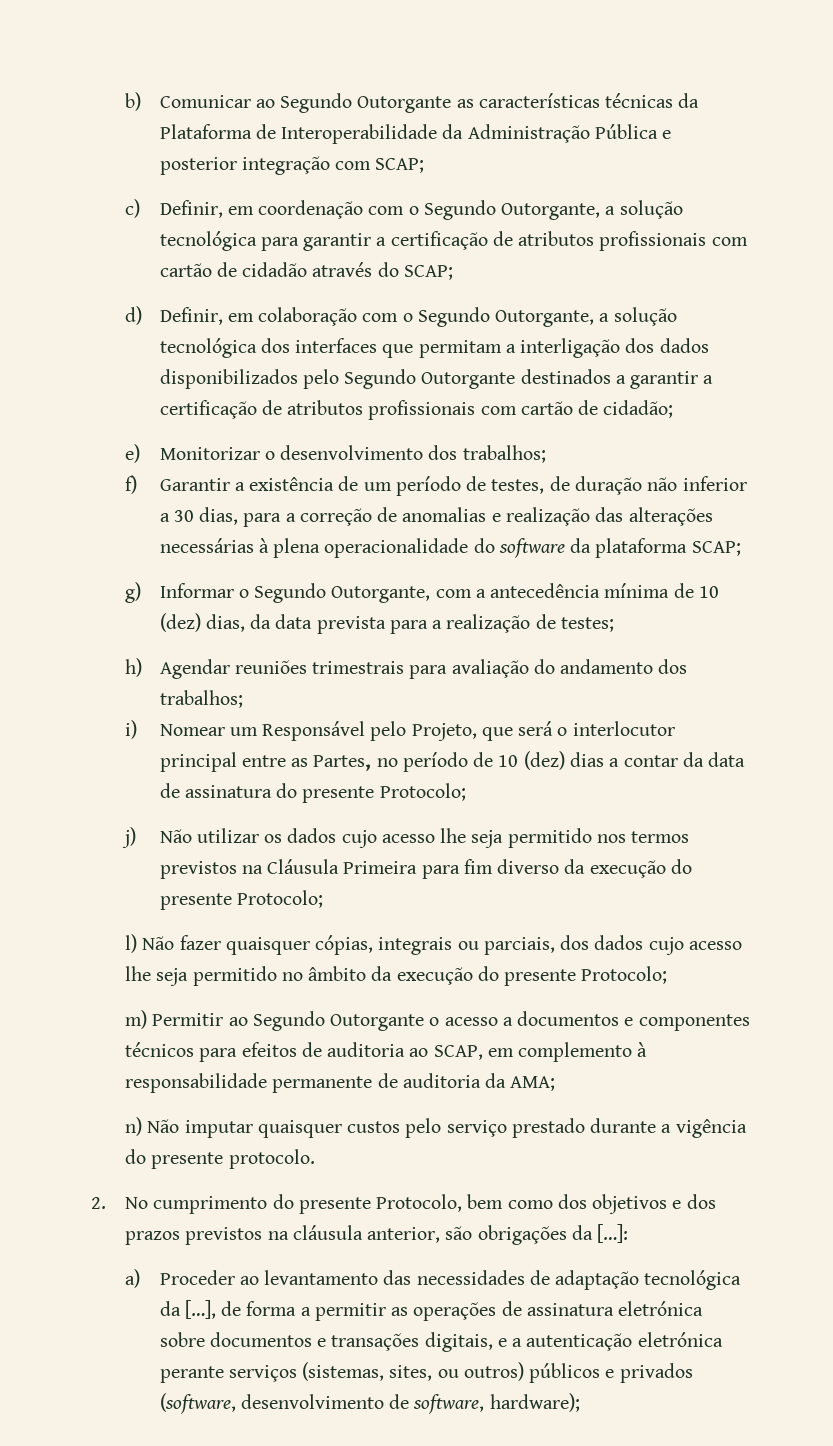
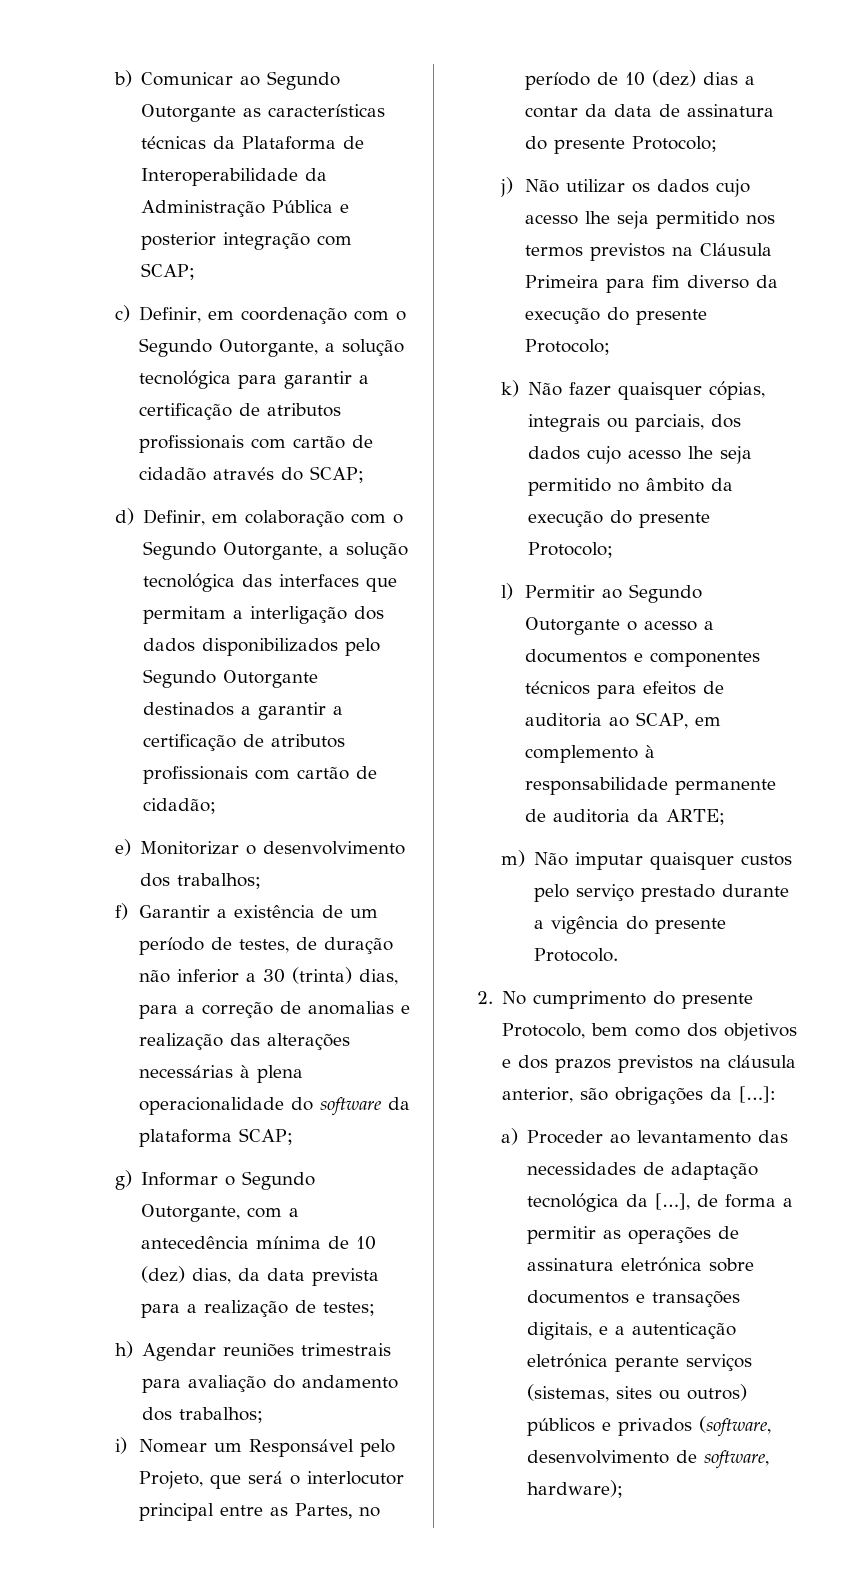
[260,338,290,353] dos -> [242,574,273,587] das
(194, 516) none -> [291,967,352,984] (trinta)
[125,934,138,953] l) -> [500,380,519,397] k)
[125,1010,148,1029] m) -> [500,583,513,600] l)
[510,1076,556,1091] [125,1117,143,1136] AMA; // n) -> [665,809,725,825] [500,850,525,867] ARTE; // m)
[228,1149,315,1169] protocolo. -> [534,948,619,962] Protocolo.
[389,1365,433,1381] sites, -> [616,1386,653,1399] sites

